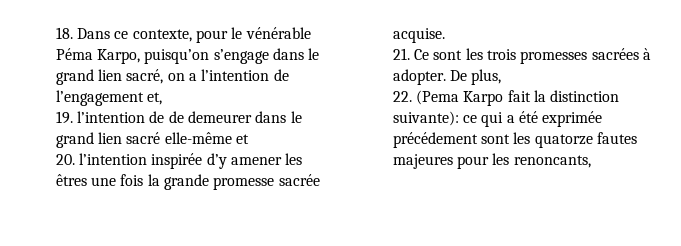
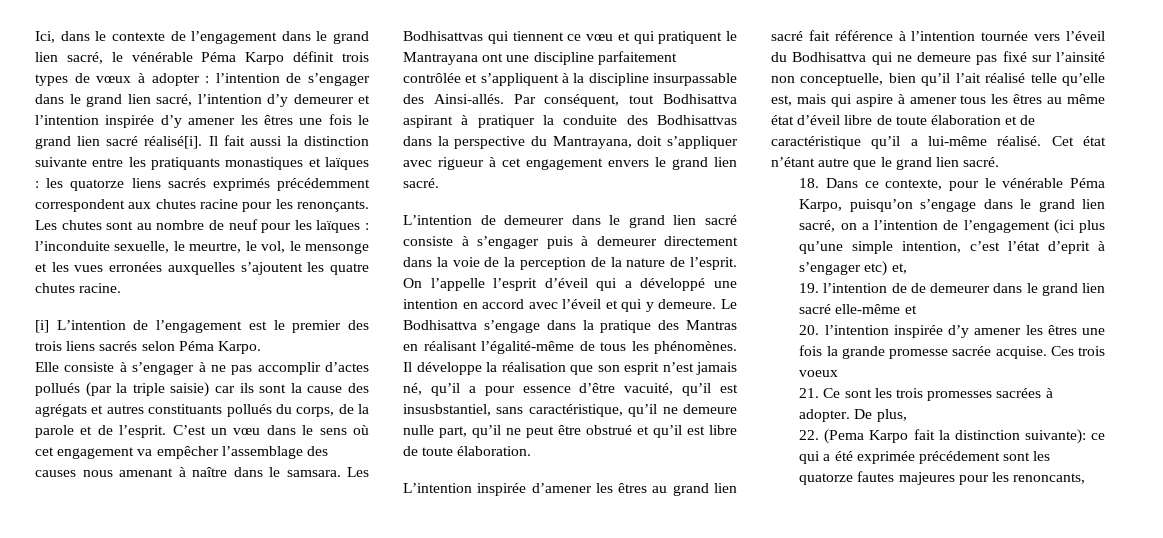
(55, 33) none -> [35,31,369,44] [35,51,369,65] [35,73,370,86] [35,94,370,107] [35,114,369,128] [35,135,369,149] [35,157,369,170] [35,178,370,191] [35,199,369,212] [35,219,369,233] [35,241,369,254] [35,262,369,275] [35,283,122,293] [35,320,369,333] [35,341,261,354] [35,362,369,375] [35,382,369,397] [35,404,369,417] [35,425,369,438] [35,446,328,459] [35,467,369,477] [403,31,737,44] [403,51,677,65] [403,73,737,86] [403,94,737,107] [403,115,737,128] [403,136,738,149] [403,157,737,170] [403,178,439,188] [403,215,737,228] [403,236,738,249] [403,257,737,270] [403,278,737,291] [403,299,737,312] [403,320,737,333] [403,341,737,354] [403,362,737,375] [403,383,738,396] [403,404,737,417] [403,425,737,438] [403,446,532,456] [403,483,737,496] [771,30,1105,41] [771,51,1105,65] [771,73,1105,86] [771,94,1105,107] [771,115,1036,125] [771,136,1106,149] [771,157,1000,170] Ici, dans le contexte de l’engagement dans le grand lien sacré, le vénérable Péma Karpo définit trois types de vœux à adopter : l’intention de s’engager dans le grand lien sacré, l’intention d’y demeurer et l’intention inspirée d’y amener les êtres une fois le grand lien sacré réalisé[i]. Il fait aussi la distinction suivante entre les pratiquants monastiques et laïques : les quatorze liens sacrés exprimés précédemment correspondent aux chutes racine pour les renonçants. Les chutes sont au nombre de neuf pour les laïques : l’inconduite sexuelle, le meurtre, le vol, le mensonge et les vues erronées auxquelles s’ajoutent les quatre chutes racine. // [i] L’intention de l’engagement est le premier des trois liens sacrés selon Péma Karpo. // Elle consiste à s’engager à ne pas accomplir d’actes pollués (par la triple saisie) car ils sont la cause des agrégats et autres constituants pollués du corps, de la parole et de l’esprit. C’est un vœu dans le sens où cet engagement va empêcher l’assemblage des causes nous amenant à naître dans le samsara. Les Bodhisattvas qui tiennent ce vœu et qui pratiquent le Mantrayana ont une discipline parfaitement contrôlée et s’appliquent à la discipline insurpassable des Ainsi-allés. Par conséquent, tout Bodhisattva aspirant à pratiquer la conduite des Bodhisattvas dans la perspective du Mantrayana, doit s’appliquer avec rigueur à cet engagement envers le grand lien sacré. // L’intention de demeurer dans le grand lien sacré consiste à s’engager puis à demeurer directement dans la voie de la perception de la nature de l’esprit. On l’appelle l’esprit d’éveil qui a développé une intention en accord avec l’éveil et qui y demeure. Le Bodhisattva s’engage dans la pratique des Mantras en réalisant l’égalité-même de tous les phénomènes. Il développe la réalisation que son esprit n’est jamais né, qu’il a pour essence d’être vacuité, qu’il est insusbstantiel, sans caractéristique, qu’il ne demeure nulle part, qu’il ne peut être obstrué et qu’il est libre de toute élaboration. // L’intention inspirée d’amener les êtres au grand lien sacré fait référence à l’intention tournée vers l’éveil du Bodhisattva qui ne demeure pas fixé sur l’ainsité non conceptuelle, bien qu’il l’ait réalisé telle qu’elle est, mais qui aspire à amener tous les êtres au même état d’éveil libre de toute élaboration et de caractéristique qu’il a lui-même réalisé. Cet état n’étant autre que le grand lien sacré. //
(144, 98) none -> [1053,219,1105,234] [799,241,1105,254] [799,261,888,276] (ici plus qu’une simple intention, c’est l’état d’eprit à s’engager etc)
(445, 35) none -> [1050,346,1105,356] [799,370,839,377] Ces trois voeux

